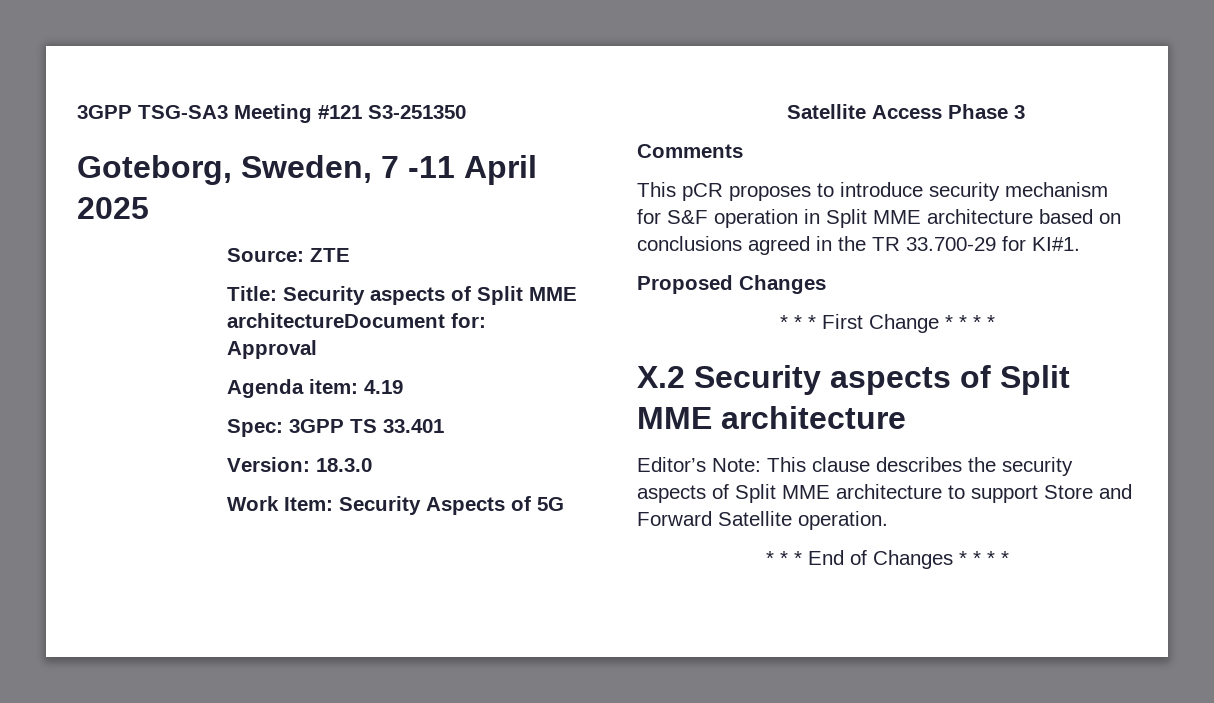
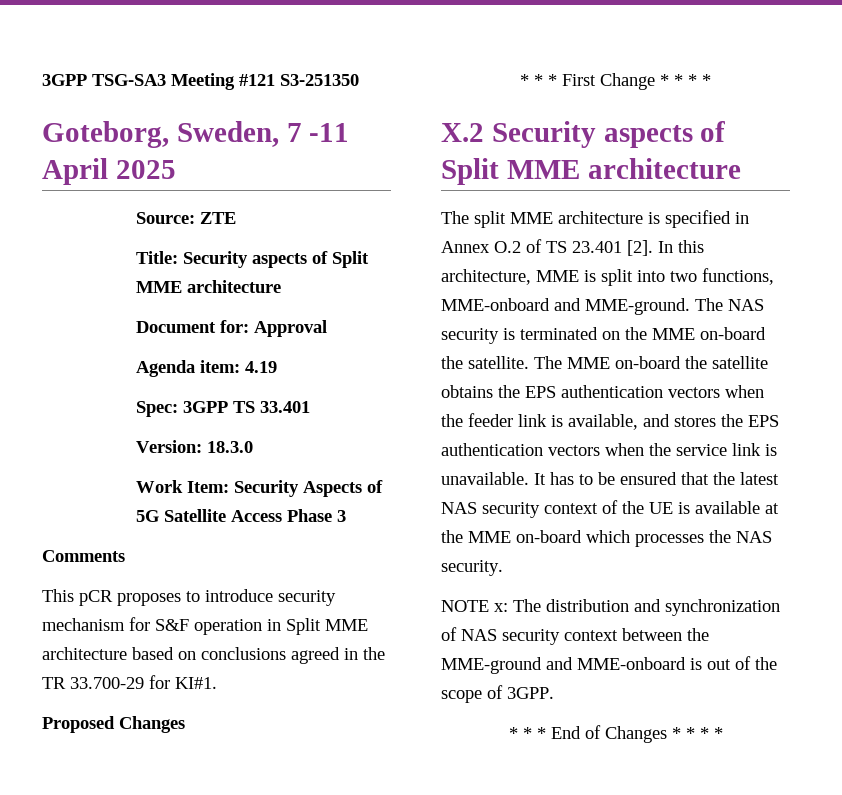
[227,313,445,328] architectureDocument -> [187,280,282,293] [136,321,217,333] architecture // Document
[637,457,1073,476] [637,484,1132,503] [637,511,888,530] Editor’s Note: This clause describes the security aspects of Split MME architecture to support Store and Forward Satellite operation. -> [441,210,749,228] [441,239,704,256] [441,268,774,286] [441,298,764,315] [441,327,766,344] [441,356,768,369] [441,385,764,398] [441,413,779,430] [441,443,777,456] [441,472,779,485] [441,500,779,518] [441,530,772,547] [441,560,503,576] [441,599,780,616] [441,627,709,645] [441,656,777,674] [441,685,554,703] The split MME architecture is specified in Annex O.2 of TS 23.401 [2]. In this architecture, MME is split into two functions, MME-onboard and MME-ground. The NAS security is terminated on the MME on-board the satellite. The MME on-board the satellite obtains the EPS authentication vectors when the feeder link is available, and stores the EPS authentication vectors when the service link is unavailable. It has to be ensured that the latest NAS security context of the UE is available at the MME on-board which processes the NAS security. // NOTE x: The distribution and synchronization of NAS security context between the MME-ground and MME-onboard is out of the scope of 3GPP.

